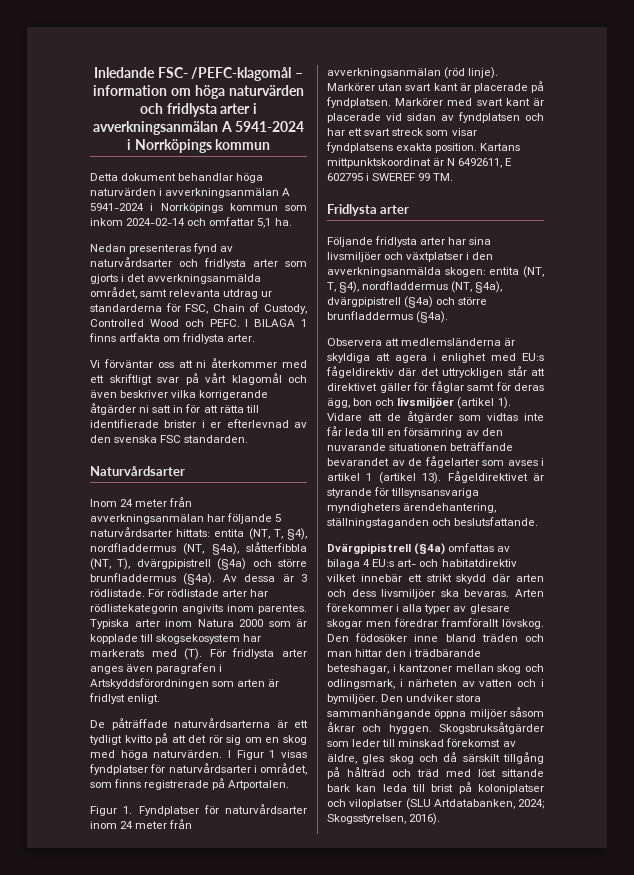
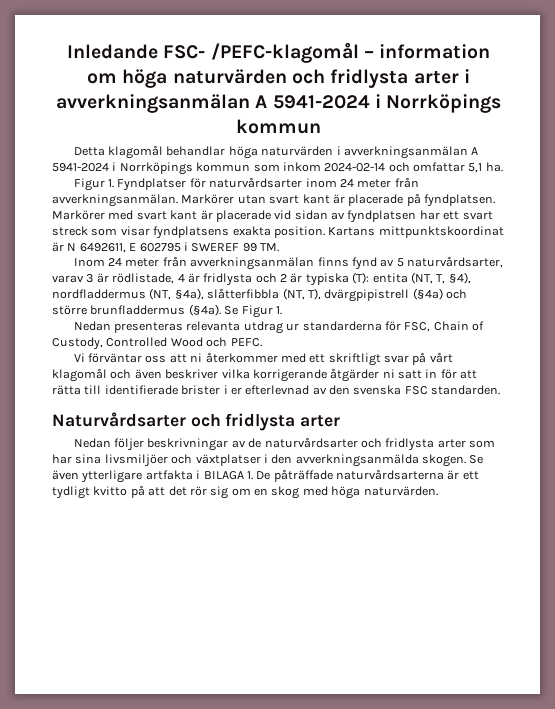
[121,173,177,181] dokument -> [108,145,164,159] klagomål
[90,243,234,254] [90,257,307,269] [90,274,262,284] [90,287,168,299] Nedan presenteras fynd av naturvårdsarter och fridlysta arter som gjorts i det avverkningsanmälda området, samt -> [73,177,419,191] [52,193,495,207] [52,210,493,223] [52,226,504,239] [52,242,279,253] [73,256,504,270] [52,272,471,286] [52,288,467,302] [52,304,282,318] [73,321,184,333] Figur 1. Fyndplatser för naturvårdsarter inom 24 meter från avverkningsanmälan. Markörer utan svart kant är placerade på fyndplatsen. Markörer med svart kant är placerade vid sidan av fyndplatsen har ett svart streck som visar fyndplatsens exakta position. Kartans mittpunktskoordinat är N 6492611, E 602795 i SWEREF 99 TM. // Inom 24 meter från avverkningsanmälan finns fynd av 5 naturvårdsarter, varav 3 är rödlistade, 4 är fridlysta och 2 är typiska (T): entita (NT, T, §4), nordfladdermus (NT, §4a), slåtterfibbla (NT, T), dvärgpipistrell (§4a) och större brunfladdermus (§4a). Se Figur 1. // Nedan presenteras
[245,319,307,327] [89,333,256,344] I BILAGA 1 finns artfakta om fridlysta arter. -> (262, 342) none
[90,497,193,507] [90,513,282,524] [90,527,307,540] [90,542,307,555] [90,558,307,570] [90,573,307,585] [90,589,269,597] [90,604,307,614] [90,619,307,629] [90,634,262,644] [90,648,307,660] [90,663,223,674] [90,678,280,689] [89,693,161,704] // Inom 24 meter från avverkningsanmälan har följande 5 naturvårdsarter hittats: entita (NT, T, §4), nordfladdermus (NT, §4a), slåtterfibbla (NT, T), dvärgpipistrell (§4a) och större brunfladdermus (§4a). Av dessa är 3 rödlistade. För rödlistade arter har rödlistekategorin angivits inom parentes. Typiska arter inom Natura 2000 som är kopplade till skogsekosystem har markerats med (T). För fridlysta arter anges även paragrafen i Artskyddsförordningen som arten är fridlyst enligt. // -> [190,413,341,431] [73,437,496,451] [52,454,484,467] [52,470,253,483] och fridlysta arter // Nedan följer beskrivningar av de naturvårdsarter och fridlysta arter som har sina livsmiljöer och växtplatser i den avverkningsanmälda skogen. Se även ytterligare artfakta i BILAGA 1.
[228,750,307,760] [89,763,307,775] [90,778,290,790] [90,804,307,816] [90,819,193,829] [327,67,499,79] [327,81,544,93] [326,97,544,108] [327,112,544,123] [327,128,477,136] [326,142,521,153] [327,158,513,168] [327,173,454,181] [327,204,410,216] [327,236,492,247] [327,252,494,262] [327,266,544,278] [327,281,503,293] [327,296,488,308] [327,311,449,323] [327,338,516,346] [327,353,544,363] [326,366,545,378] [327,381,544,393] [327,397,511,409] [327,411,544,423] [326,426,503,438] [327,442,514,451] [327,456,544,468] [327,471,544,484] [327,487,480,498] [327,503,497,513] [327,517,539,528] [327,543,511,555] [327,559,517,569] [327,574,544,584] [327,589,544,599] [326,603,510,614] [327,618,544,629] [327,633,544,642] [327,649,482,657] [327,664,544,674] [327,679,544,689] [327,694,482,704] [327,707,544,719] [327,722,544,734] [327,738,516,747] [327,752,544,764] [327,767,544,779] [327,782,544,794] [327,798,544,810] [327,813,441,825] I Figur 1 visas fyndplatser för naturvårdsarter i området, som finns registrerade på Artportalen. // Figur 1. Fyndplatser för naturvårdsarter inom 24 meter från avverkningsanmälan (röd linje). Markörer utan svart kant är placerade på fyndplatsen. Markörer med svart kant är placerade vid sidan av fyndplatsen och har ett svart streck som visar fyndplatsens exakta position. Kartans mittpunktskoordinat är N 6492611, E 602795 i SWEREF 99 TM. // Fridlysta arter // Följande fridlysta arter har sina livsmiljöer och växtplatser i den avverkningsanmälda skogen: entita (NT, T, §4), nordfladdermus (NT, §4a), dvärgpipistrell (§4a) och större brunfladdermus (§4a). // Observera att medlemsländerna är skyldiga att agera i enlighet med EU:s fågeldirektiv där det uttryckligen står att direktivet gäller för fåglar samt för deras ägg, bon och livsmiljöer (artikel 1). Vidare att de åtgärder som vidtas inte får leda till en försämring av den nuvarande situationen beträffande bevarandet av de fågelarter som avses i artikel 1 (artikel 13). Fågeldirektivet är styrande för tillsynsansvariga myndigheters ärendehantering, ställningstaganden och beslutsfattande. // Dvärgpipistrell (§4a) omfattas av bilaga 4 EU:s art- och habitatdirektiv vilket innebär ett strikt skydd där arten och dess livsmiljöer ska bevaras. Arten förekommer i alla typer av glesare skogar men föredrar framförallt lövskog. Den födosöker inne bland träden och man hittar den i trädbärande beteshagar, i kantzoner mellan skog och odlingsmark, i närheten av vatten och i bymiljöer. Den undviker stora sammanhängande öppna miljöer såsom åkrar och hyggen. Skogsbruksåtgärder som leder till minskad förekomst av äldre, gles skog och då särskilt tillgång på hålträd och träd med löst sittande bark kan leda till brist på koloniplatser och viloplatser (SLU Artdatabanken, 2024; Skogsstyrelsen, 2016). -> (438, 491) none

